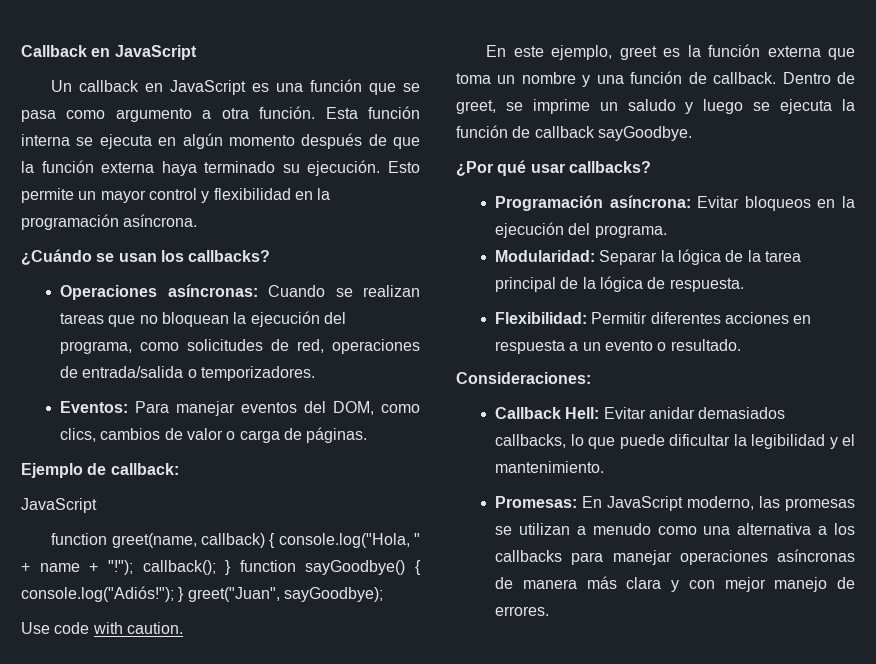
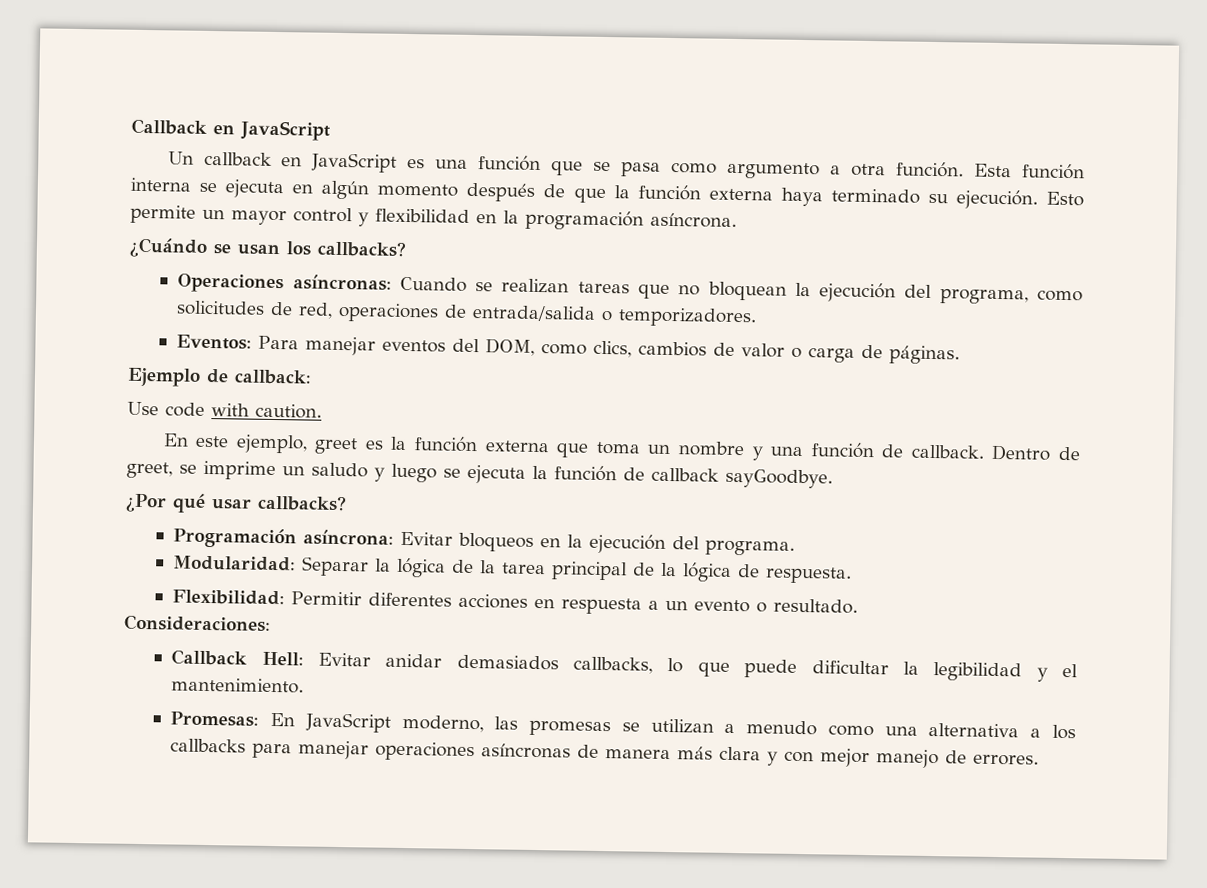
[21,498,97,513] [51,533,421,548] [21,560,421,575] [21,586,383,602] // JavaScript // function greet(name, callback) { console.log("Hola, " + name + "!"); callback(); } function sayGoodbye() { console.log("Adiós!"); } greet("Juan", sayGoodbye); -> (312, 377) none

